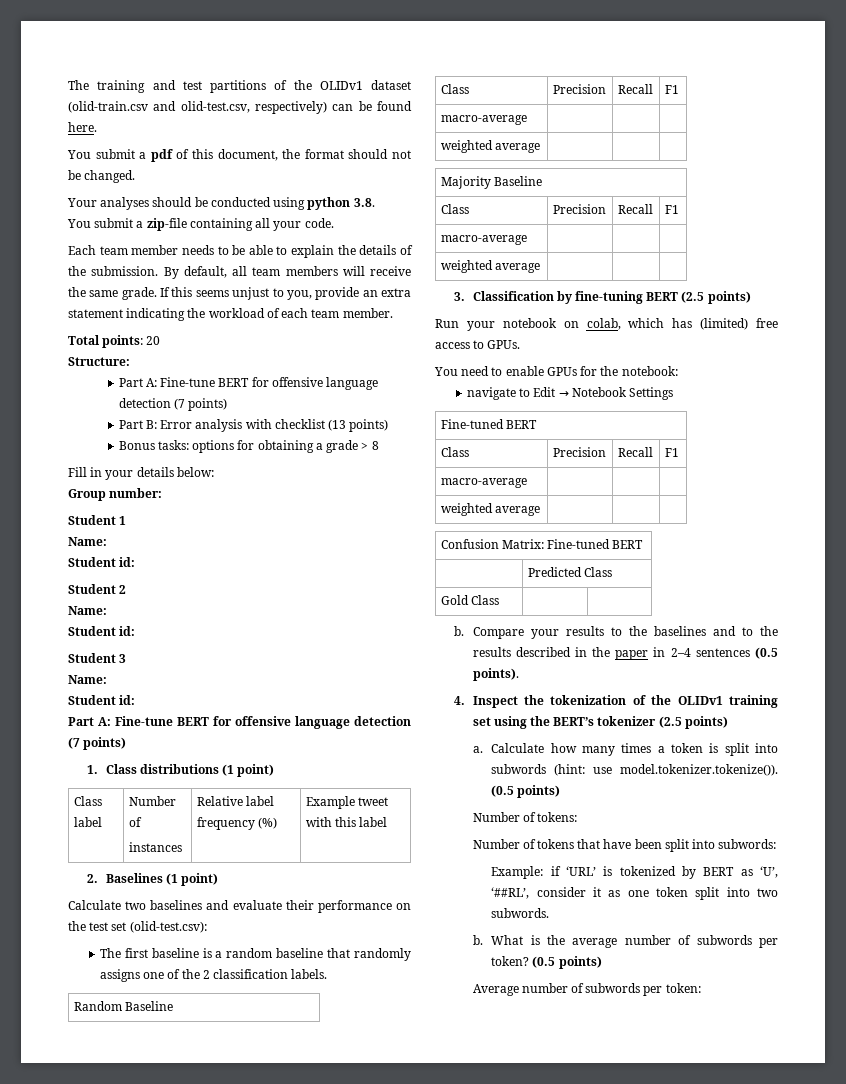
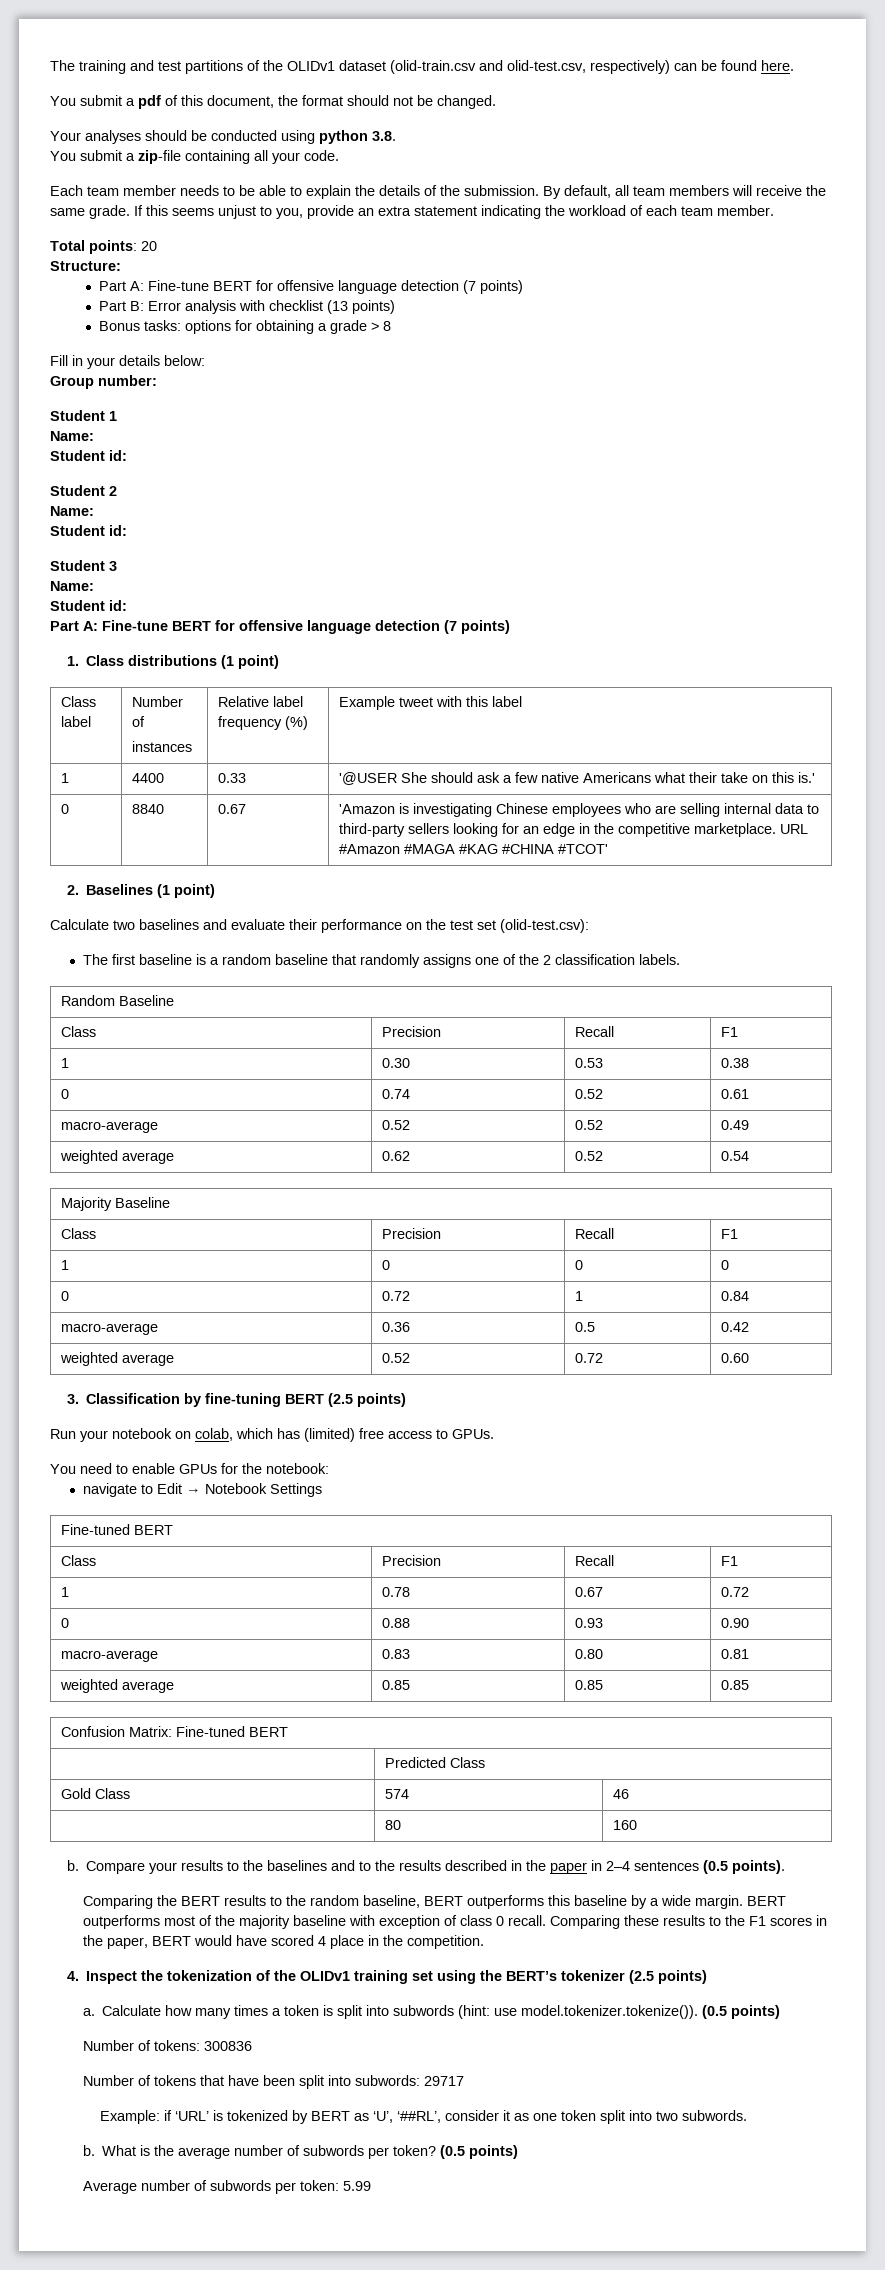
(388, 822) none -> [61,773,70,783] [132,773,165,783] [218,773,247,783] [339,772,816,785] [61,804,70,814] [132,804,165,814] [218,804,247,814] [339,803,820,817] [339,823,809,837] [339,844,609,854] // 1 | 4400 | 0.33 | '@USER She should ask a few native Americans what their take on this is.' // 0 | 8840 | 0.67 | 'Amazon is investigating Chinese employees who are selling internal data to third-party sellers looking for an edge in the competitive marketplace. URL #Amazon #MAGA #KAG #CHINA #TCOT'
[440,115,527,125] [440,140,540,153] macro-average | | | // weighted average | | | -> [61,1058,70,1068] [382,1058,411,1068] [575,1058,604,1068] [721,1058,750,1068] [61,1089,70,1099] [382,1089,411,1099] [575,1089,604,1099] [721,1089,750,1099] [61,1121,159,1133] [382,1120,411,1130] [575,1120,604,1130] [721,1120,750,1130] [60,1150,175,1164] [382,1151,411,1161] [575,1151,604,1161] [721,1151,750,1161] 1 | 0.30 | 0.53 | 0.38 // 0 | 0.74 | 0.52 | 0.61 // macro-average | 0.52 | 0.52 | 0.49 // weighted average | 0.62 | 0.52 | 0.54
[440,235,527,245] [440,260,540,273] macro-average | | | // weighted average | | | -> [61,1260,70,1270] [382,1260,391,1270] [575,1260,584,1270] [721,1260,730,1270] [61,1291,70,1301] [382,1291,411,1301] [575,1291,584,1301] [721,1291,750,1301] [61,1323,159,1335] [382,1322,411,1332] [575,1322,596,1332] [721,1322,750,1332] [60,1352,175,1366] [382,1353,411,1363] [575,1353,604,1363] [721,1353,750,1363] 1 | 0 | 0 | 0 // 0 | 0.72 | 1 | 0.84 // macro-average | 0.36 | 0.5 | 0.42 // weighted average | 0.52 | 0.72 | 0.60
[440,478,527,488] [440,503,540,516] macro-average | | | // weighted average | | | -> [61,1587,70,1597] [382,1587,411,1597] [575,1587,604,1597] [721,1587,750,1597] [61,1618,70,1628] [382,1618,411,1628] [575,1618,604,1628] [721,1618,750,1628] [61,1650,159,1662] [382,1649,411,1659] [575,1649,604,1659] [721,1649,750,1659] [60,1679,175,1693] [382,1680,411,1690] [575,1680,604,1690] [721,1680,750,1690] 1 | 0.78 | 0.67 | 0.72 // 0 | 0.88 | 0.93 | 0.90 // macro-average | 0.83 | 0.80 | 0.81 // weighted average | 0.85 | 0.85 | 0.85
(499, 600) | -> [385,1789,410,1799] [613,1789,630,1799] [385,1820,402,1830] [613,1820,638,1830] 574 | 46 // | 80 | 160
(519, 674) none -> [83,1895,787,1909] [83,1915,828,1929] [83,1935,485,1949] // Comparing the BERT results to the random baseline, BERT outperforms this baseline by a wide margin. BERT outperforms most of the majority baseline with exception of class 0 recall. Comparing these results to the F1 scores in the paper, BERT would have scored 4 place in the competition.
(577, 817) none -> [204,2041,253,2051] 300836
(777, 844) none -> [424,2076,465,2086] 29717
(701, 988) none -> [343,2181,372,2191] 5.99

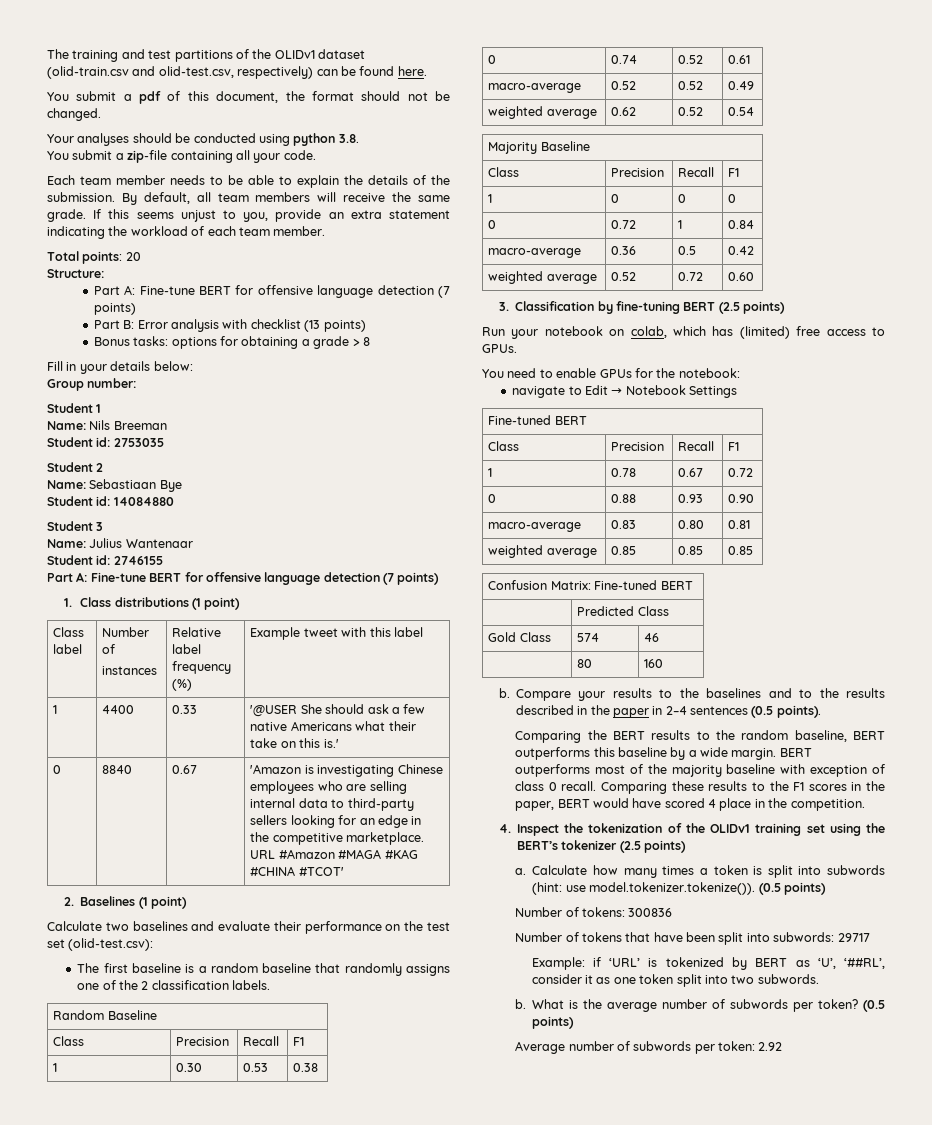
[50,450,127,461] // Student id: -> [89,420,167,430] [47,437,164,447] Nils Breeman // Student id: 2753035
[50,525,127,536] // Student id: -> [89,479,182,492] [47,496,174,506] Sebastiaan Bye // Student id: 14084880
[50,600,127,611] // Student id: -> [89,538,193,548] [47,555,163,565] Julius Wantenaar // Student id: 2746155
[343,2181,372,2191] 5.99 -> [758,1042,783,1051] 2.92

